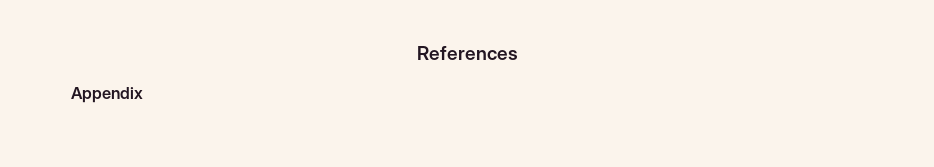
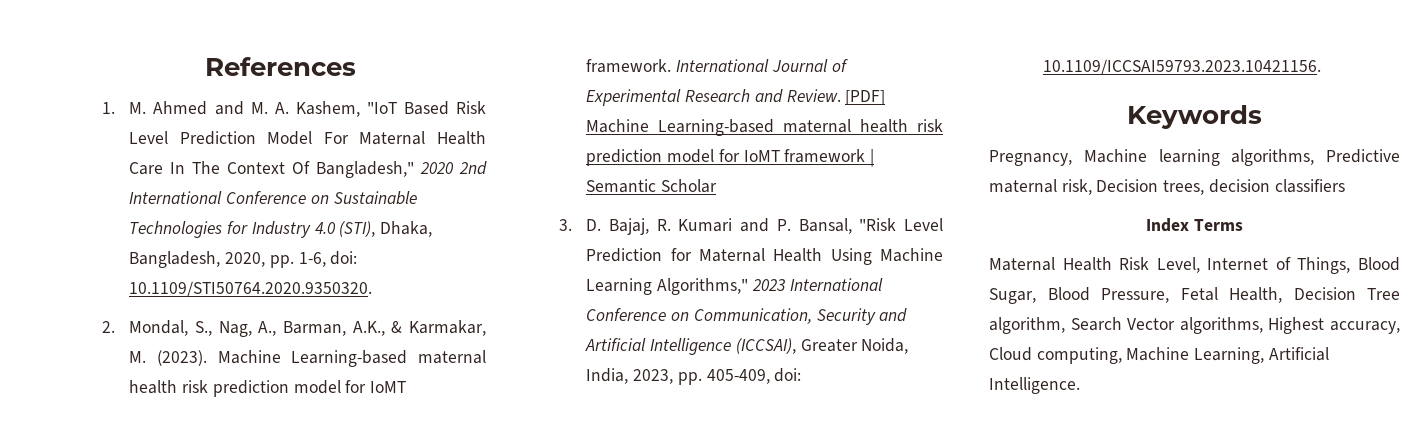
[71,87,144,103] Appendix -> [102,101,486,117] [129,131,487,145] [129,161,487,178] [129,191,417,205] [129,221,432,238] [129,251,358,268] [129,281,373,297] [102,320,486,337] [129,350,486,367] [129,380,406,397] [586,59,848,73] [586,89,886,106] [586,119,943,136] [586,149,874,167] [586,179,718,193] [559,218,943,235] [586,248,943,265] [586,278,883,295] [586,308,908,325] [585,338,909,355] [586,368,802,385] [1043,59,1322,75] [1127,105,1262,129] [989,149,1400,166] [989,179,1345,195] [1146,218,1243,232] [989,257,1400,274] [989,287,1400,304] [989,317,1400,334] [989,347,1329,364] [989,377,1080,394] 1. M. Ahmed and M. A. Kashem, "IoT Based Risk Level Prediction Model For Maternal Health Care In The Context Of Bangladesh," 2020 2nd International Conference on Sustainable Technologies for Industry 4.0 (STI), Dhaka, Bangladesh, 2020, pp. 1-6, doi: 10.1109/STI50764.2020.9350320. // 2. Mondal, S., Nag, A., Barman, A.K., & Karmakar, M. (2023). Machine Learning-based maternal health risk prediction model for IoMT framework. International Journal of Experimental Research and Review. [PDF] Machine Learning-based maternal health risk prediction model for IoMT framework | Semantic Scholar // 3. D. Bajaj, R. Kumari and P. Bansal, "Risk Level Prediction for Maternal Health Using Machine Learning Algorithms," 2023 International Conference on Communication, Security and Artificial Intelligence (ICCSAI), Greater Noida, India, 2023, pp. 405-409, doi: 10.1109/ICCSAI59793.2023.10421156. // Keywords // Pregnancy, Machine learning algorithms, Predictive maternal risk, Decision trees, decision classifiers // Index Terms // Maternal Health Risk Level, Internet of Things, Blood Sugar, Blood Pressure, Fetal Health, Decision Tree algorithm, Search Vector algorithms, Highest accuracy, Cloud computing, Machine Learning, Artificial Intelligence.

